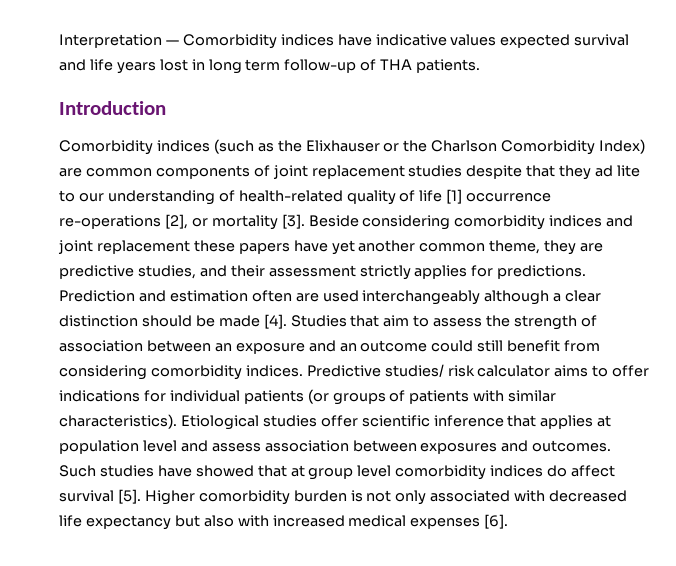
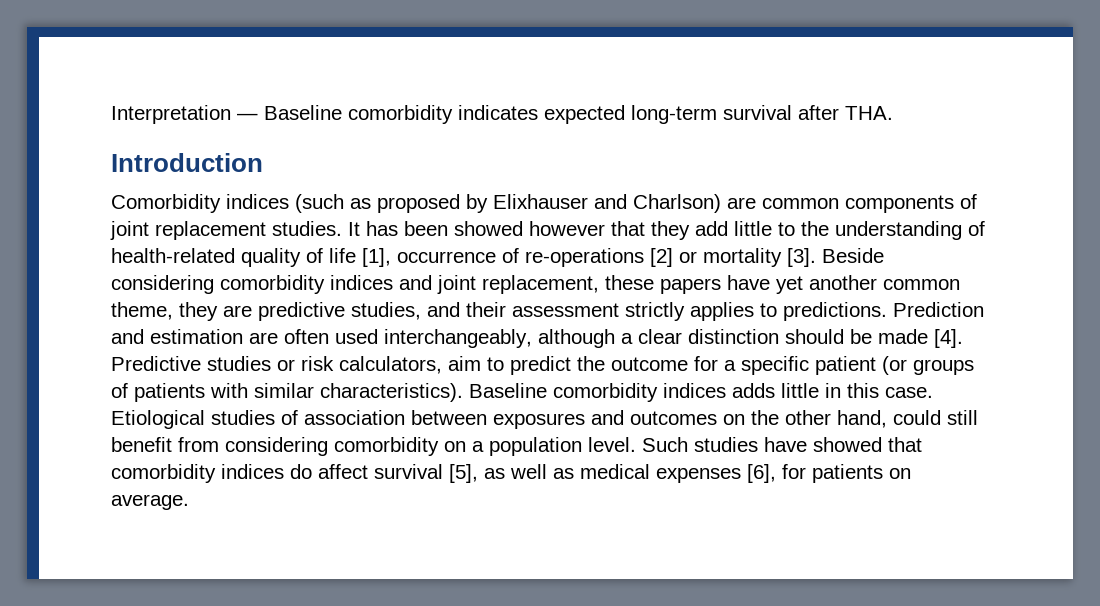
[182,34,630,49] [59,59,481,74] Comorbidity indices have indicative values expected survival and life years lost in long term follow-up of THA patients. -> [264,105,893,124] Baseline comorbidity indicates expected long-term survival after THA.
[277,139,646,155] the Elixhauser or the Charlson Comorbidity Index) -> [377,194,721,213] proposed by Elixhauser and Charlson)
[408,165,641,180] [59,190,104,202] studies despite that they ad lite to our -> [272,221,829,240] studies. It has been showed however that they add little to the
[446,189,552,204] [59,214,188,229] [1] occurrence re-operations [2], -> [362,248,673,267] [1], occurrence of re-operations [2]
[96,240,190,254] replacement -> [482,275,599,294] replacement,
[471,265,494,277] for -> [760,303,777,317] to
[251,290,481,305] often are used interchangeably -> [249,329,532,348] are often used interchangeably,
[290,315,597,330] [59,340,601,354] [59,364,650,380] [59,390,304,404] Studies that aim to assess the strength of association between an exposure and an outcome could still benefit from considering comorbidity indices. Predictive studies/ risk calculator aims to offer indications for individual patients -> [111,356,876,375] Predictive studies or risk calculators, aim to predict the outcome for a specific patient
[180,415,612,430] [59,440,612,454] Etiological studies offer scientific inference that applies at population level and assess association between exposures and outcomes. -> [469,383,933,402] [111,410,978,429] [111,437,636,456] Baseline comorbidity indices adds little in this case. Etiological studies of association between exposures and outcomes on the other hand, could still benefit from considering comorbidity on a population level.
[290,465,392,480] at group level -> (922, 444) none
[117,489,628,505] [59,514,509,530] [5]. Higher comorbidity burden is not only associated with decreased life expectancy but also with increased medical expenses [6]. -> [449,464,911,483] [111,494,189,510] [5], as well as medical expenses [6], for patients on average.

